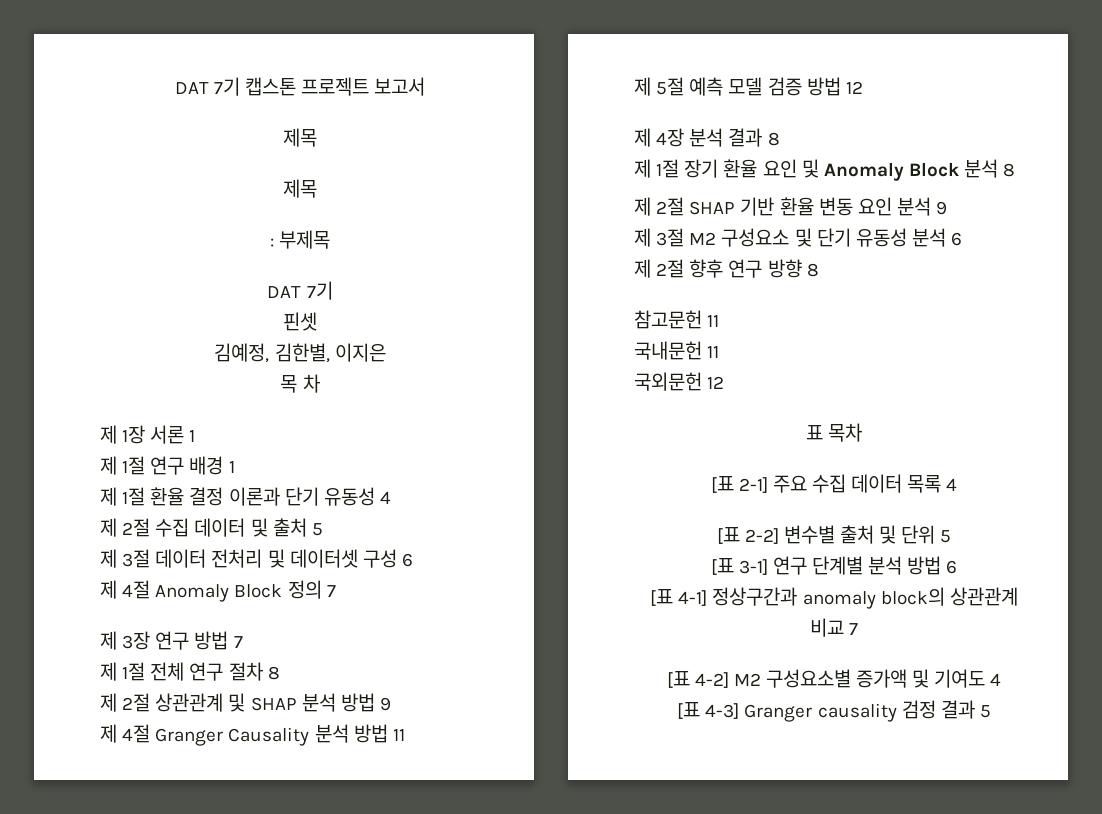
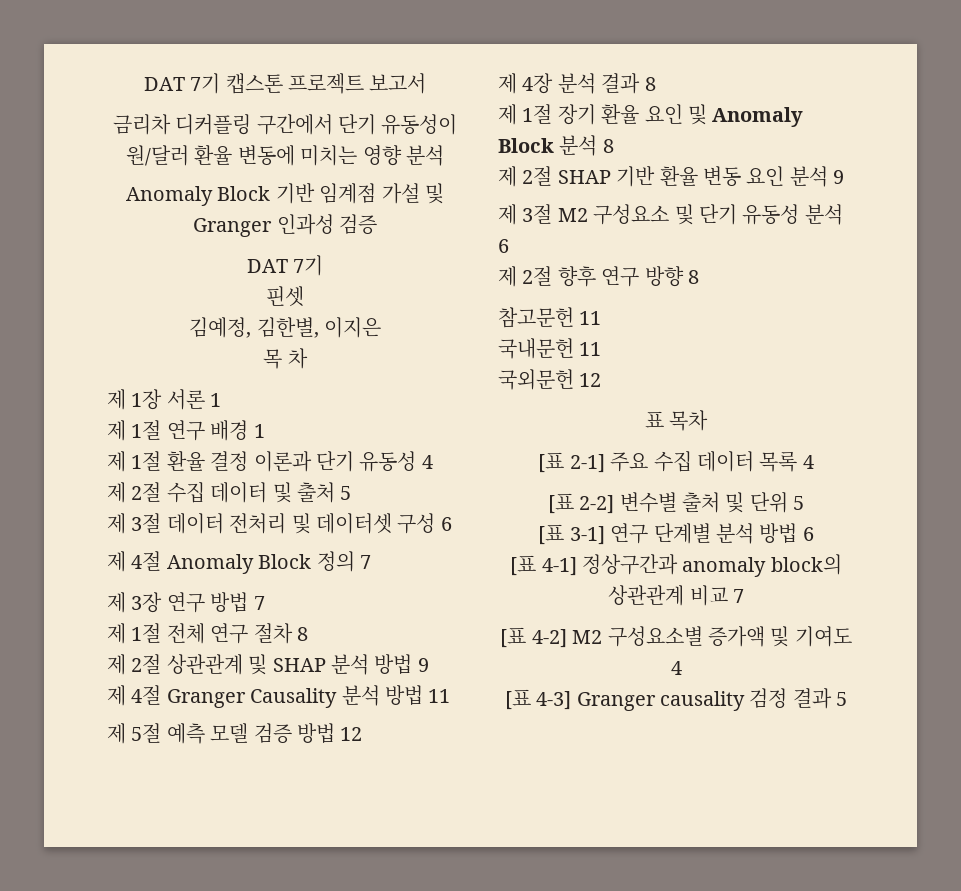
[283,128,317,147] [283,179,317,198] [269,230,331,249] 제목 // 제목 // : 부제목 -> [112,114,458,135] [126,145,444,166] [126,183,444,206] [193,214,377,237] 금리차 디커플링 구간에서 단기 유동성이 원/달러 환율 변동에 미치는 영향 분석 // Anomaly Block 기반 임계점 가설 및 Granger 인과성 검증

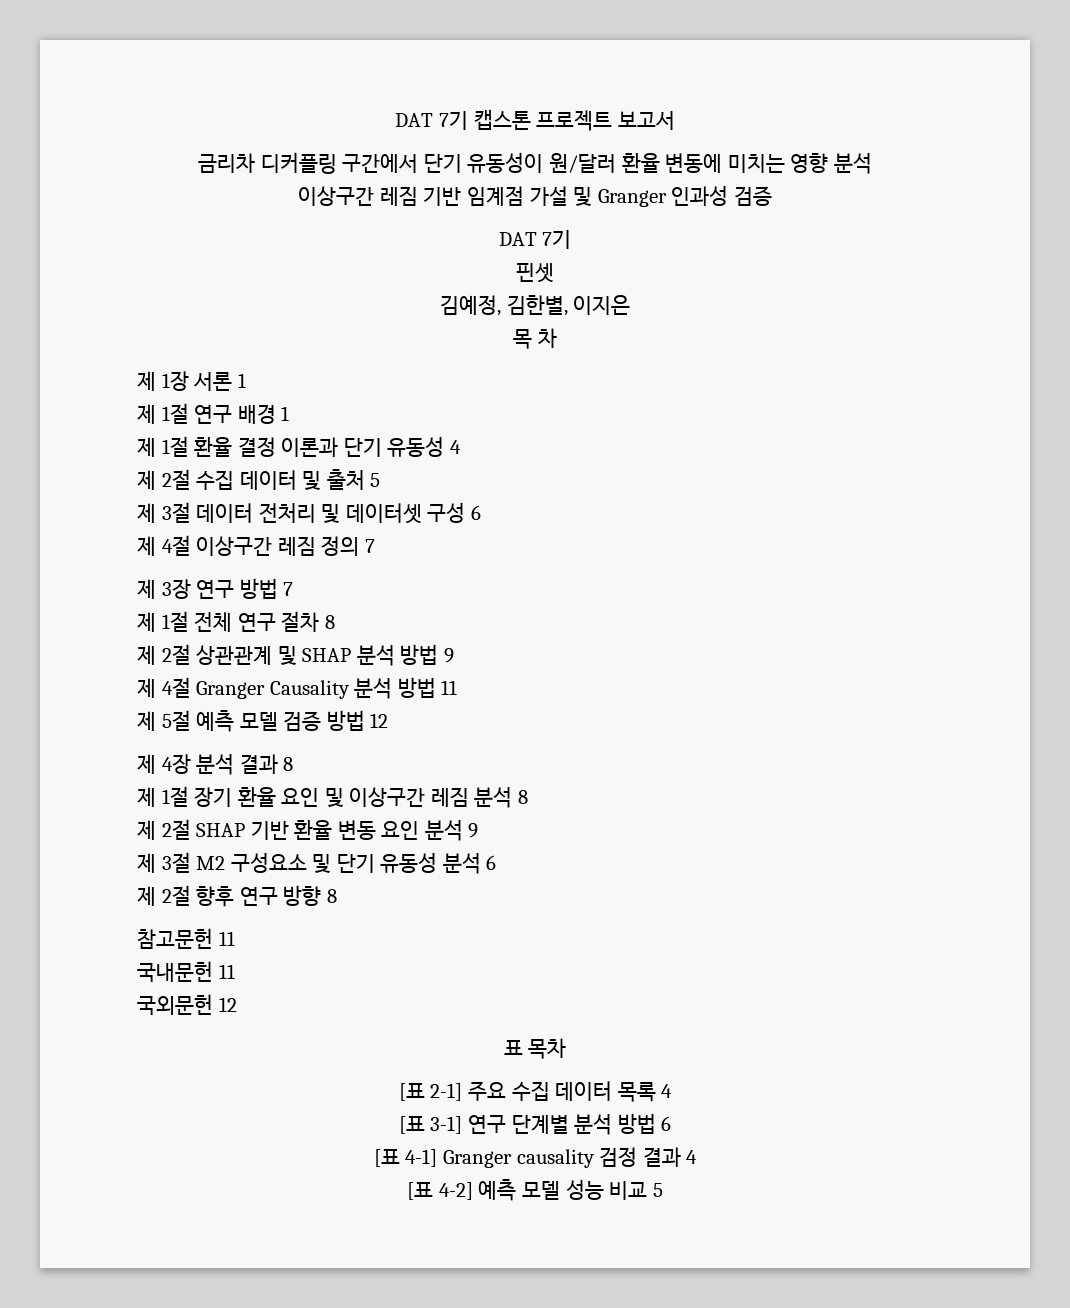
[126,186,271,206] Anomaly Block -> [298,186,418,206] 이상구간 레짐
[166,554,312,574] Anomaly Block -> [196,536,316,556] 이상구간 레짐
[712,107,804,127] [498,138,554,153] Anomaly Block -> [349,787,469,807] 이상구간 레짐
[547,492,805,514] // [표 2-2] 변수별 출처 및 단위 5 -> (673, 1091) none
[582,554,842,577] [608,585,744,606] [500,626,852,648] [670,661,682,675] [504,688,832,711] 정상구간과 anomaly block의 상관관계 비교 7 // [표 4-2] M2 구성요소별 증가액 및 기여도 4 // [표 4-3] Granger causality 검정 결과 -> [442,1147,698,1168] [407,1179,648,1201] Granger causality 검정 결과 4 // [표 4-2] 예측 모델 성능 비교

